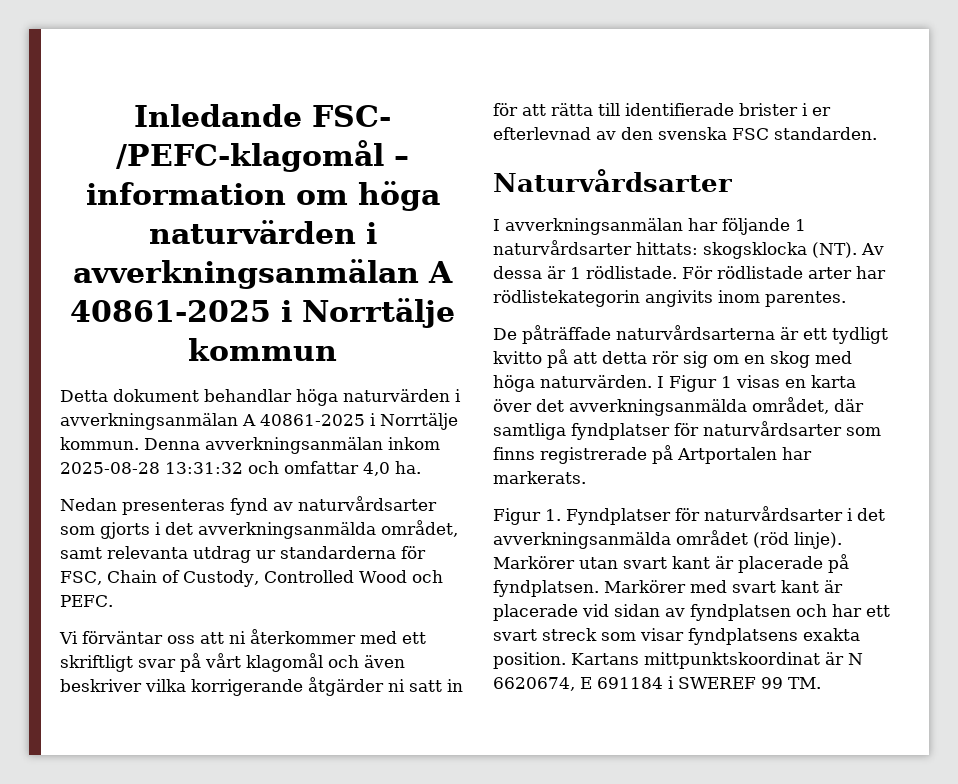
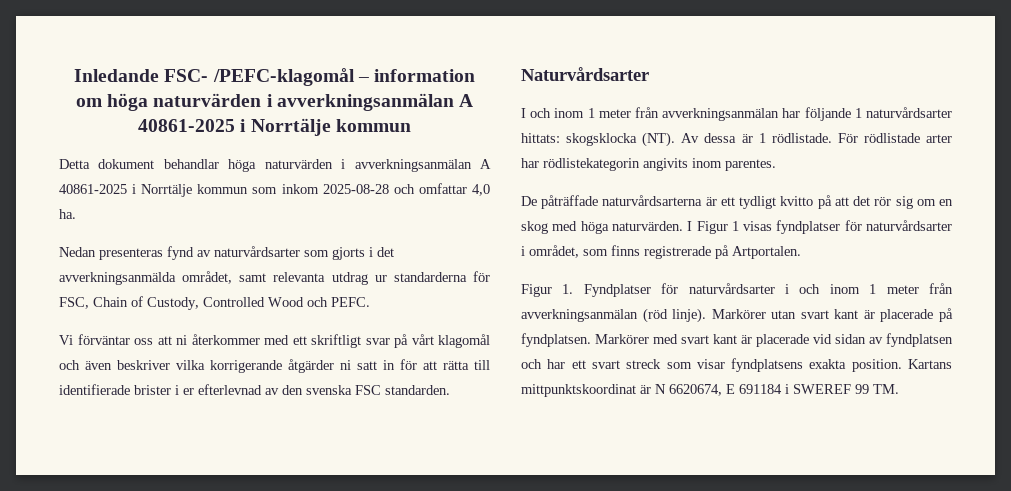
[60,437,383,454] kommun. Denna avverkningsanmälan -> [197,184,278,194] kommun som
[165,462,243,474] 13:31:32 -> (389, 189) none
(500, 225) none -> [530,107,659,118] och inom 1 meter från
[602,351,647,364] detta -> [853,196,871,206] det
[785,375,856,388] [493,397,864,416] [493,423,566,440] en karta över det avverkningsanmälda området, där samtliga -> (773, 226) none
(842, 428) none -> [521,245,579,258] i området,
[677,447,812,464] [493,471,586,484] Artportalen har markerats. -> [732,246,801,259] Artportalen.
[857,508,885,521] [493,530,748,549] det avverkningsanmälda området -> [799,283,953,294] [521,309,638,322] och inom 1 meter från avverkningsanmälan

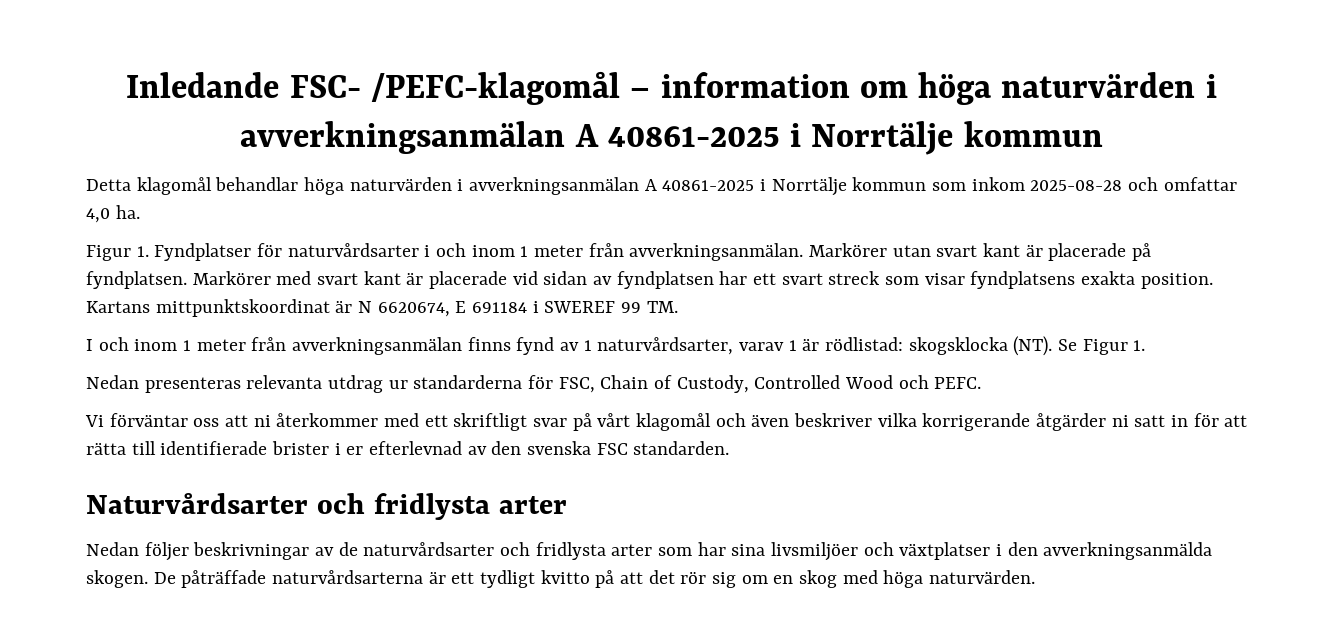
[98,159,155,169] dokument -> [136,177,212,195] klagomål
[59,246,394,260] [59,271,267,285] Nedan presenteras fynd av naturvårdsarter som gjorts i det avverkningsanmälda området, samt -> [86,243,1152,261] [86,271,1213,289] [86,299,678,317] [86,336,1146,356] [86,375,241,393] Figur 1. Fyndplatser för naturvårdsarter i och inom 1 meter från avverkningsanmälan. Markörer utan svart kant är placerade på fyndplatsen. Markörer med svart kant är placerade vid sidan av fyndplatsen har ett svart streck som visar fyndplatsens exakta position. Kartans mittpunktskoordinat är N 6620674, E 691184 i SWEREF 99 TM. // I och inom 1 meter från avverkningsanmälan finns fynd av 1 naturvårdsarter, varav 1 är rödlistad: skogsklocka (NT). Se Figur 1. // Nedan presenteras
[521,107,952,121] [521,132,952,147] [521,158,776,171] // I och inom 1 meter från avverkningsanmälan har följande 1 naturvårdsarter hittats: skogsklocka (NT). Av dessa är 1 rödlistade. För rödlistade arter har rödlistekategorin angivits inom parentes. // -> [316,493,567,520] [86,542,1213,561] [86,570,148,588] och fridlysta arter // Nedan följer beskrivningar av de naturvårdsarter och fridlysta arter som har sina livsmiljöer och växtplatser i den avverkningsanmälda skogen.
[687,220,952,234] [521,245,801,259] [521,283,953,297] [521,308,953,323] [521,333,953,347] [521,358,952,372] [521,384,899,397] I Figur 1 visas fyndplatser för naturvårdsarter i området, som finns registrerade på Artportalen. // Figur 1. Fyndplatser för naturvårdsarter i och inom 1 meter från avverkningsanmälan (röd linje). Markörer utan svart kant är placerade på fyndplatsen. Markörer med svart kant är placerade vid sidan av fyndplatsen och har ett svart streck som visar fyndplatsens exakta position. Kartans mittpunktskoordinat är N 6620674, E 691184 i SWEREF 99 TM. -> (1036, 577) none

